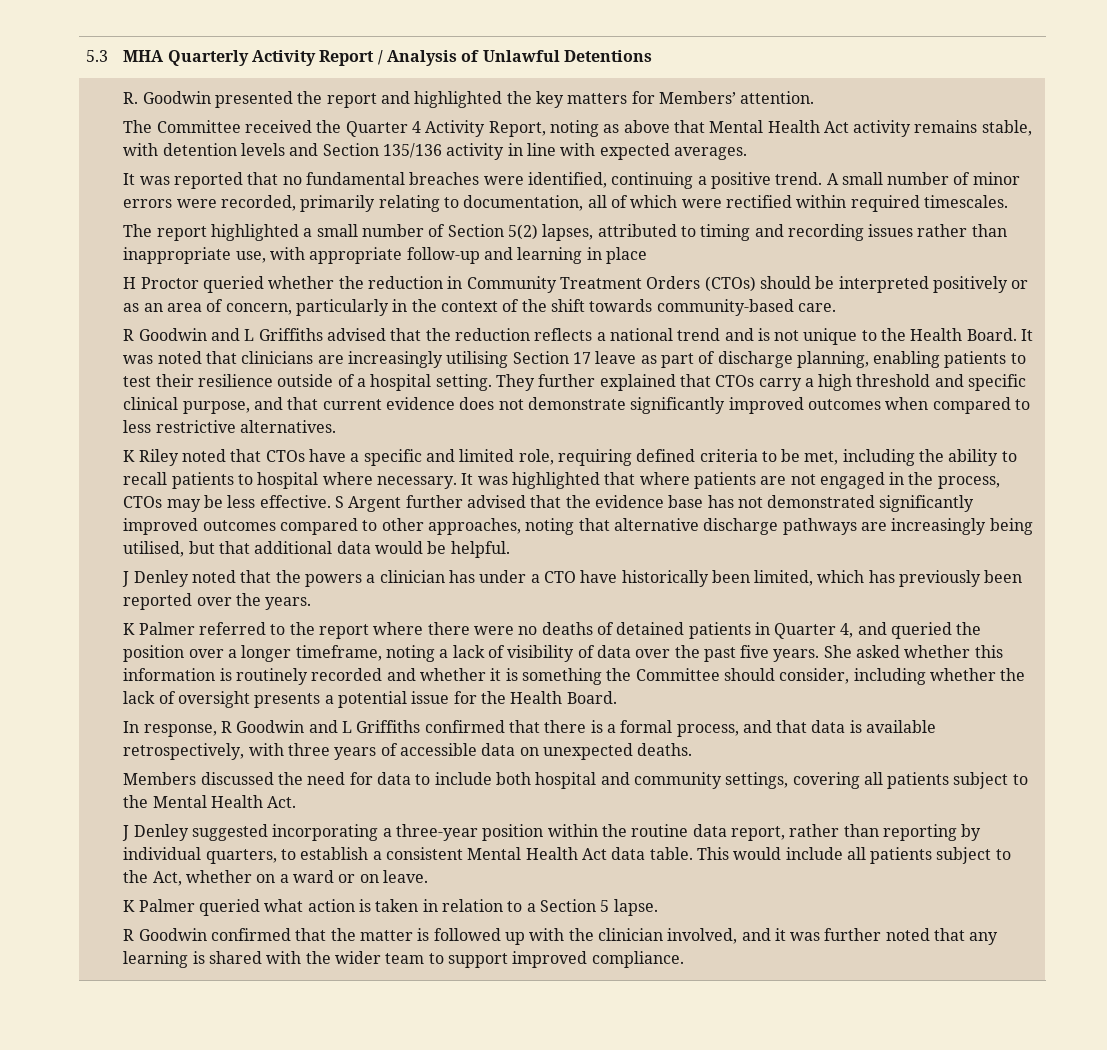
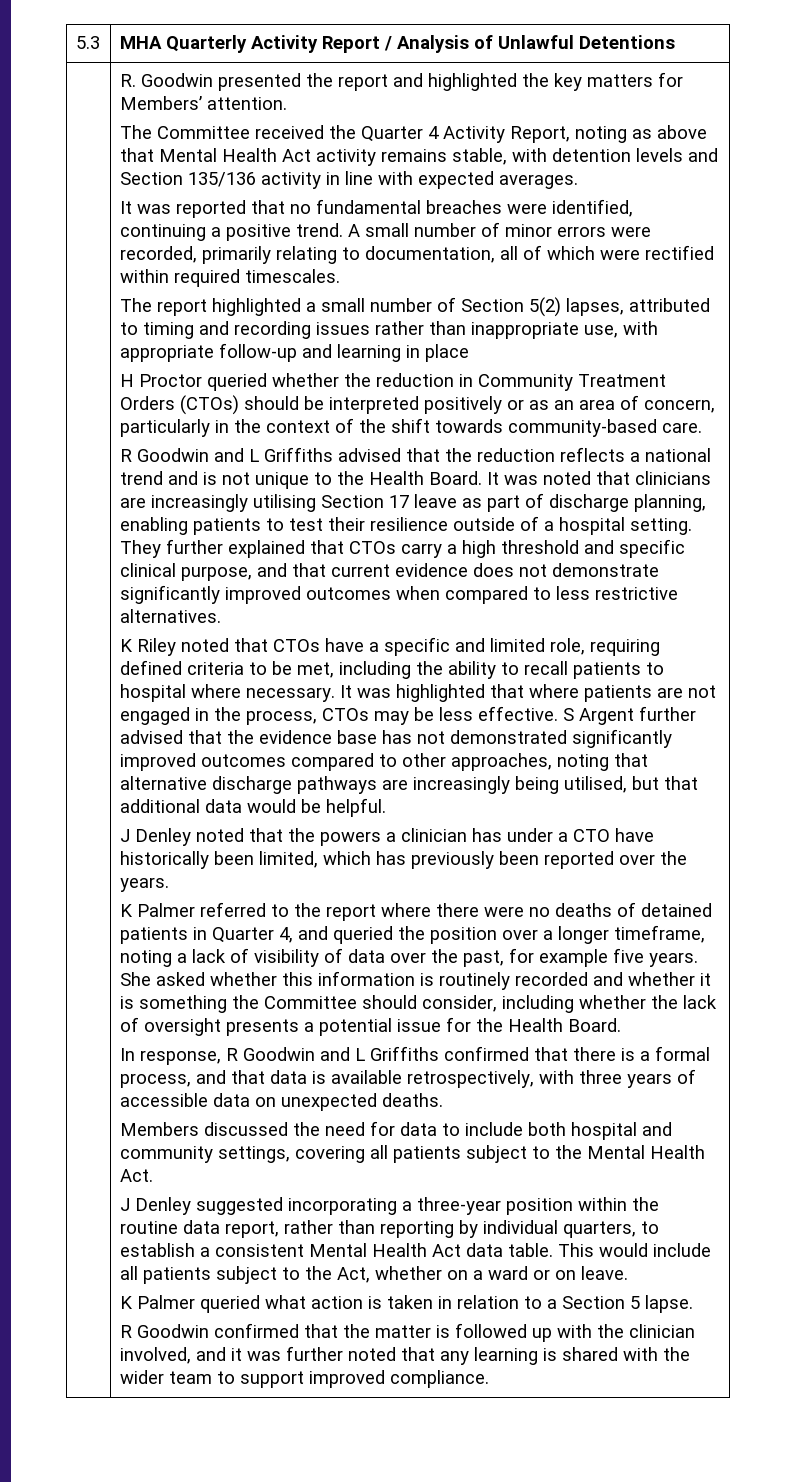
[703,647,736,662] past -> [462,948,608,967] past, for example

